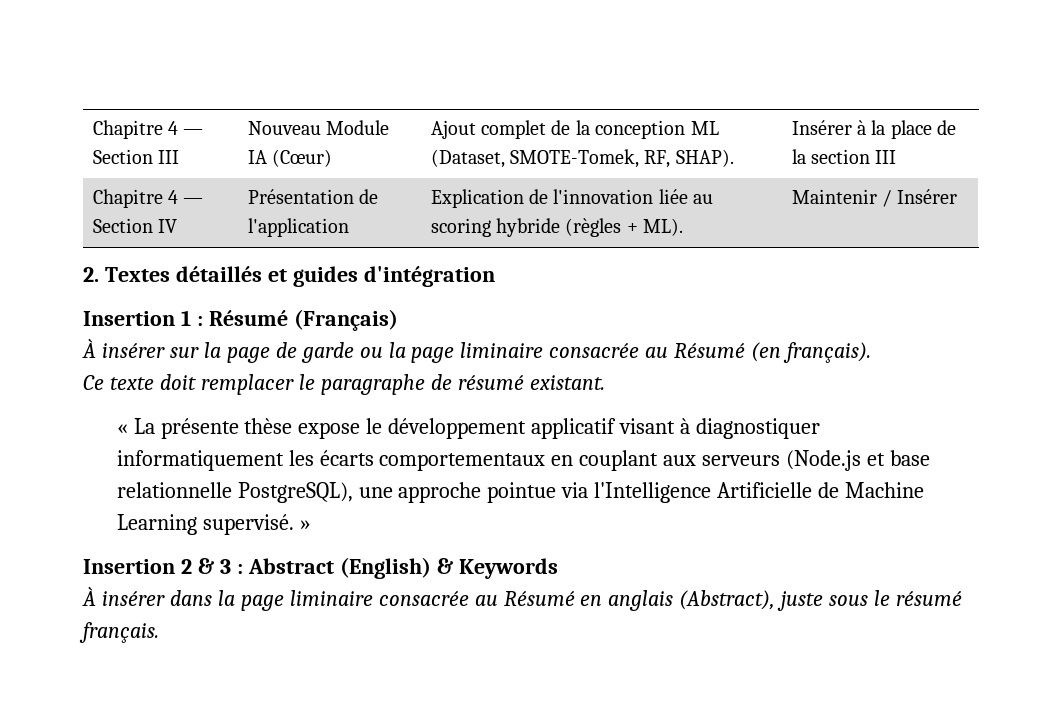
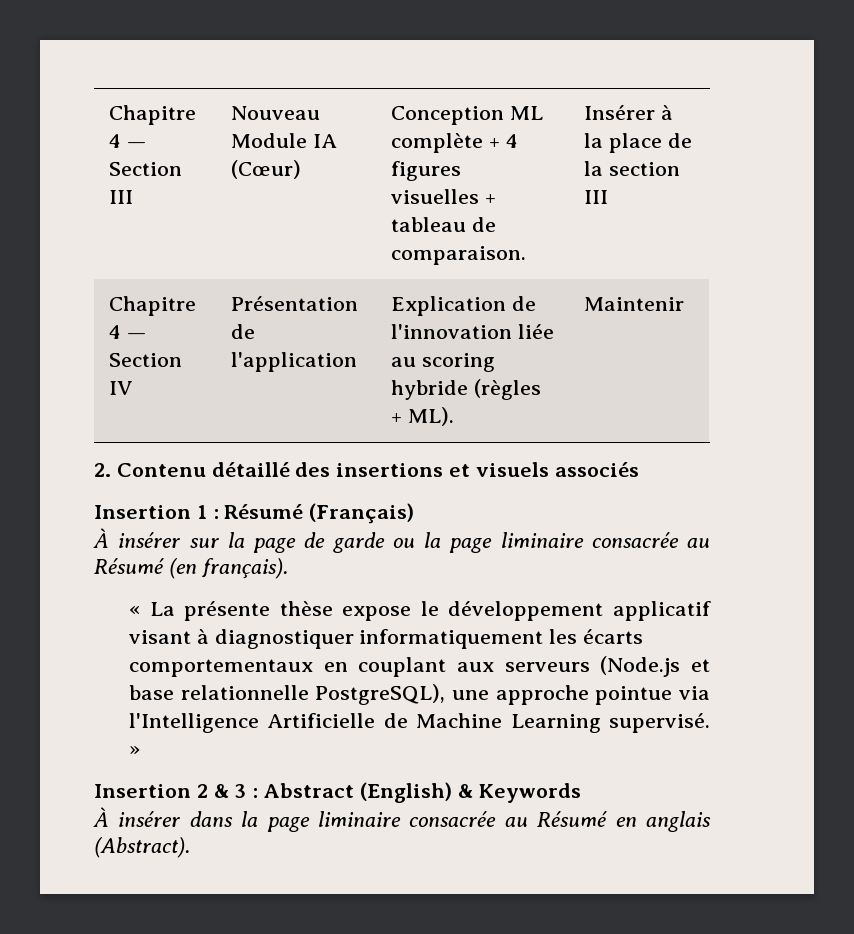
[430,120,719,139] [430,149,734,168] Ajout complet de la conception ML (Dataset, SMOTE-Tomek, RF, SHAP). -> [391,106,543,125] [391,133,518,153] [391,161,462,181] [391,189,496,204] [391,217,496,232] [391,246,527,265] Conception ML complète + 4 figures visuelles + tableau de comparaison.
[881,189,958,207] / Insérer -> (685, 304) none
[104,266,495,287] Textes détaillés et guides d'intégration -> [116,462,639,477] Contenu détaillé des insertions et visuels associés
[83,374,605,395] // Ce texte doit remplacer le paragraphe de résumé existant. -> (288, 568) none
[679,590,963,611] [79,622,159,643] (Abstract), juste sous le résumé français. -> [94,837,190,858] (Abstract).

